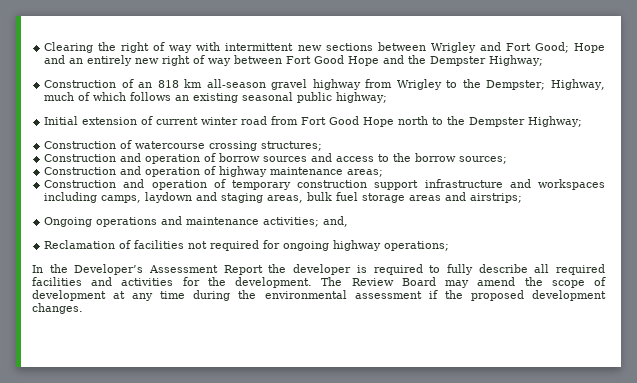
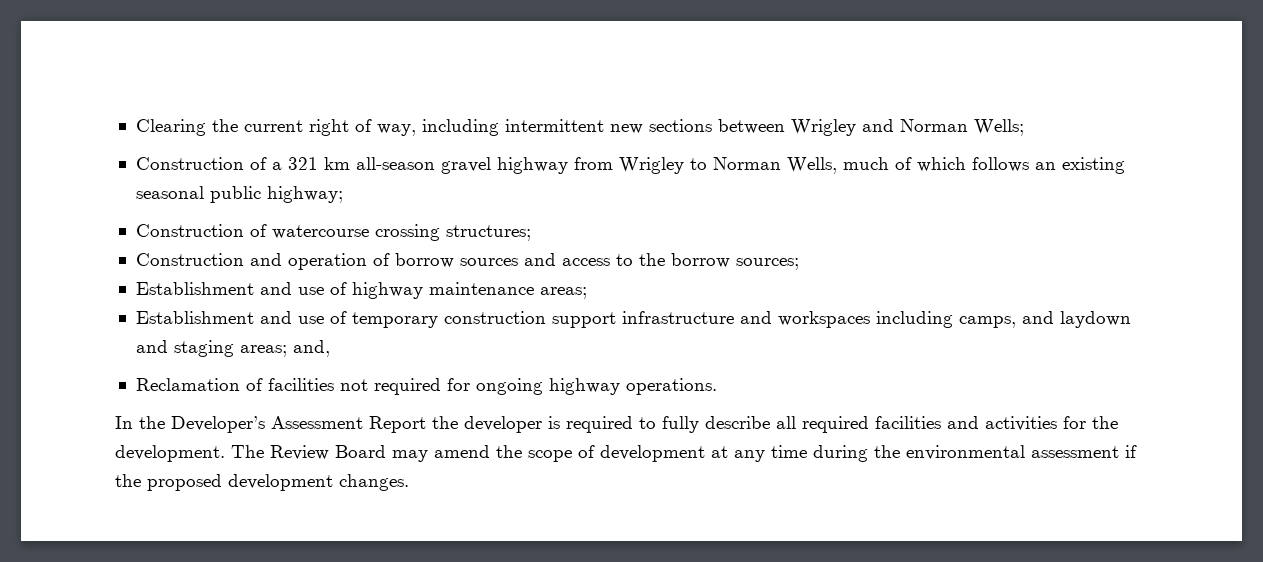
[121,42,221,53] right of way with -> [243,119,499,136] current right of way, including
[505,42,605,53] [44,55,544,66] [44,79,179,88] Fort Good; Hope and an entirely new right of way between Fort Good Hope and the Dempster Highway; // Construction of an 818 -> [899,119,1024,136] [135,157,318,170] Norman Wells; // Construction of a 321
[462,79,606,90] the Dempster; Highway, -> [712,157,837,174] Norman Wells,
[44,116,583,127] // Initial extension of current winter road from Fort Good Hope north to the Dempster Highway; -> (343, 194) none
[44,166,201,177] Construction and operation -> [135,282,324,295] Establishment and use
[44,179,207,190] Construction and operation -> [135,311,324,324] Establishment and use
(142, 199) none -> [1021,311,1054,324] and
[267,192,523,203] [44,216,320,227] areas, bulk fuel storage areas and airstrips; // Ongoing operations and maintenance activities; -> [239,345,287,357] areas;
[384,241,450,251] operations; -> [625,378,717,395] operations.

